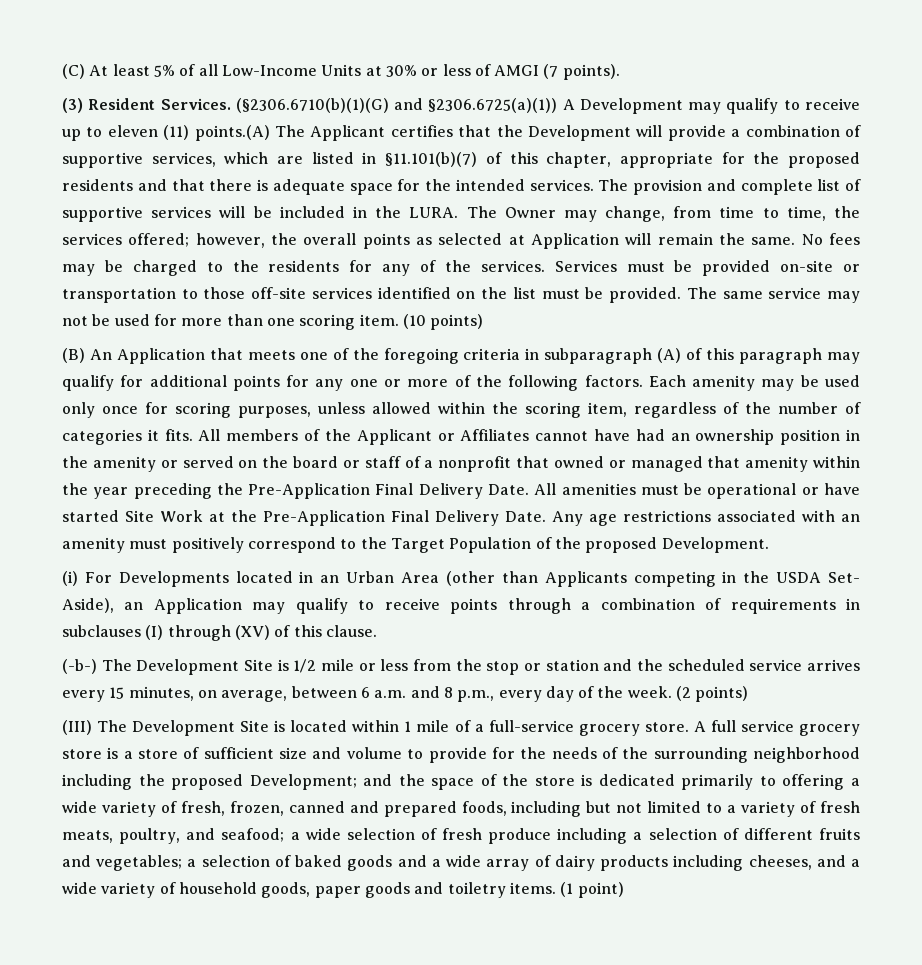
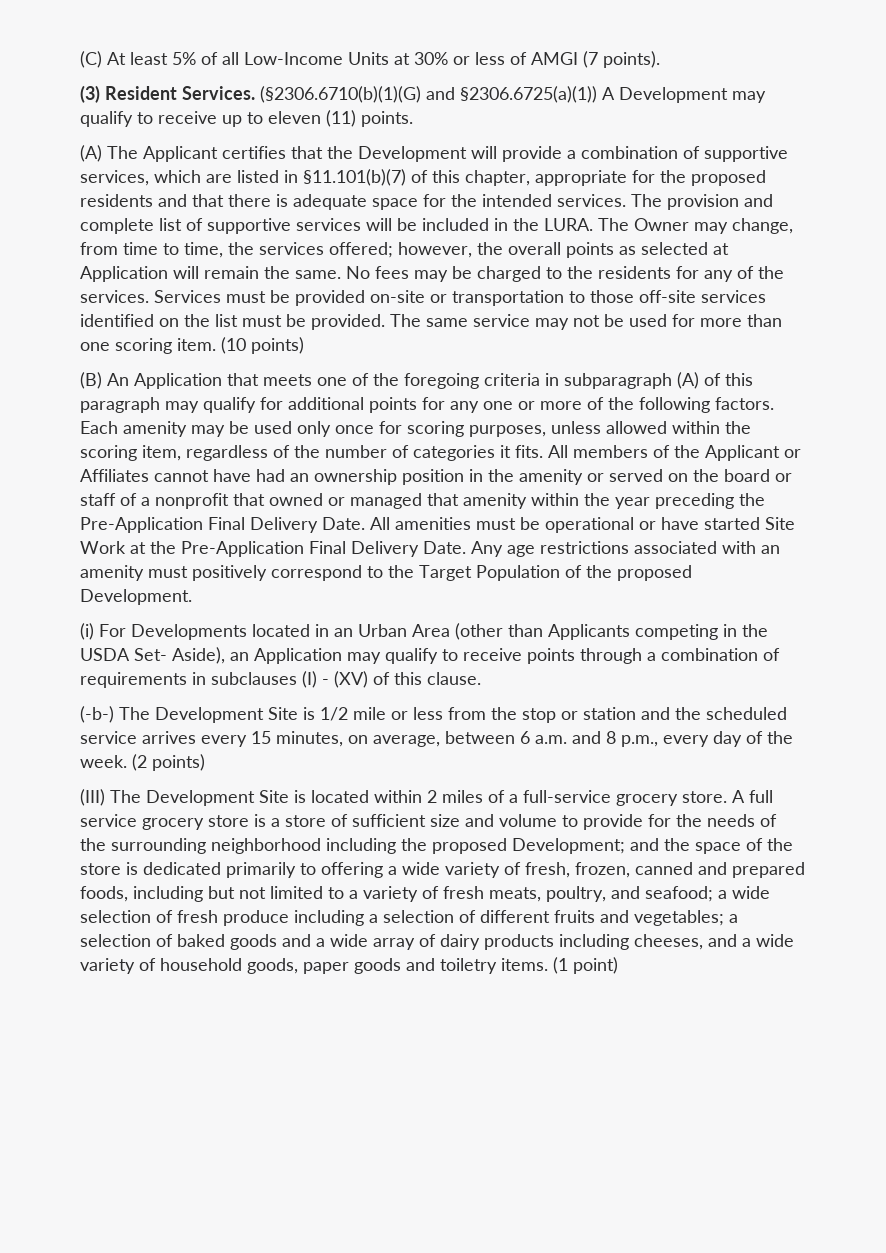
[194,125,270,141] points.(A) -> [361,111,413,127] [80,145,102,162] points. // (A)
[167,625,231,641] through -> [322,679,329,685] -
[404,720,450,732] 1 mile -> [427,790,483,803] 2 miles

